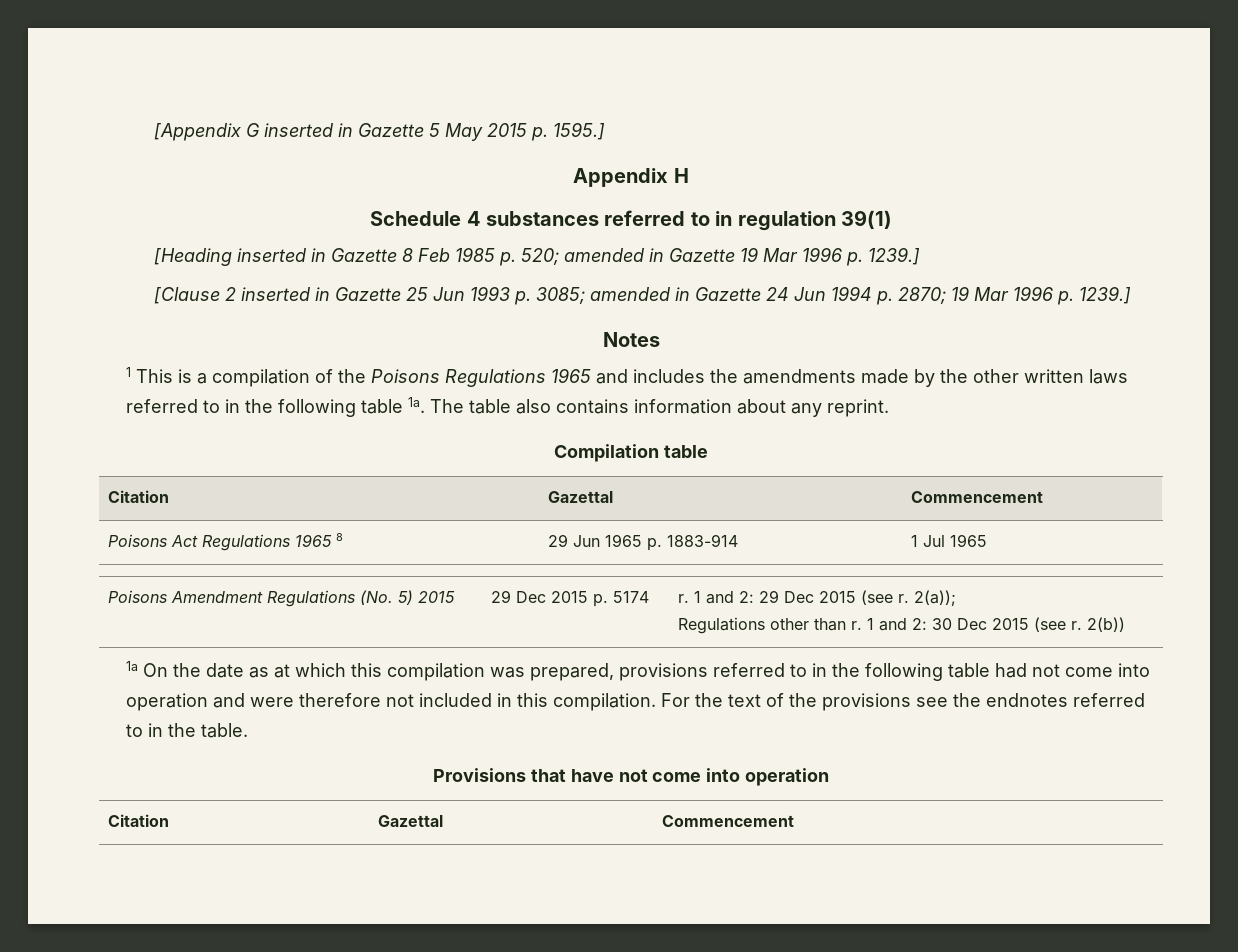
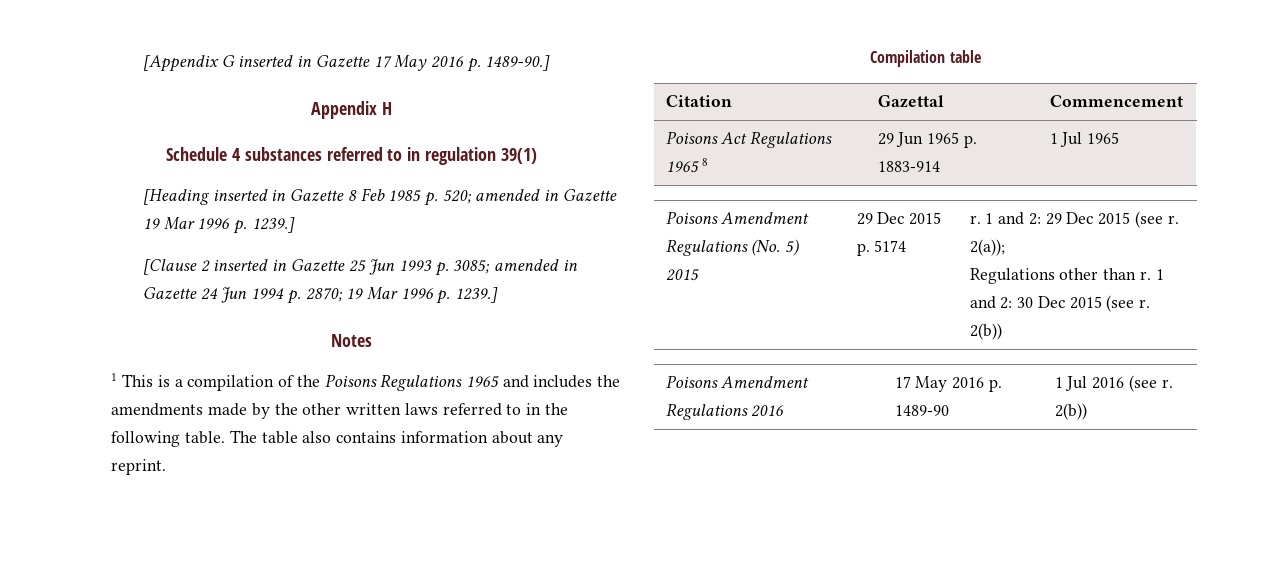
[428,122,605,141] 5 May 2015 p. 1595.] -> [373,55,551,72] 17 May 2016 p. 1489-90.]
[361,397,426,414] table 1a. -> [185,431,226,444] table.
[126,661,1151,681] [126,693,1146,711] [126,723,249,738] [432,768,830,786] [108,814,170,827] [378,815,444,827] [662,815,795,827] // 1a On the date as at which this compilation was prepared, provisions referred to in the following table had not come into operation and were therefore not included in this compilation. For the text of the provisions see the endnotes referred to in the table. // Provisions that have not come into operation // Citation | Gazettal | Commencement -> [665,375,810,388] [665,403,785,420] [894,376,1002,392] [894,405,949,416] [1054,375,1173,392] [1054,403,1087,420] // Poisons Amendment Regulations 2016 | 17 May 2016 p. 1489-90 | 1 Jul 2016 (see r. 2(b))

